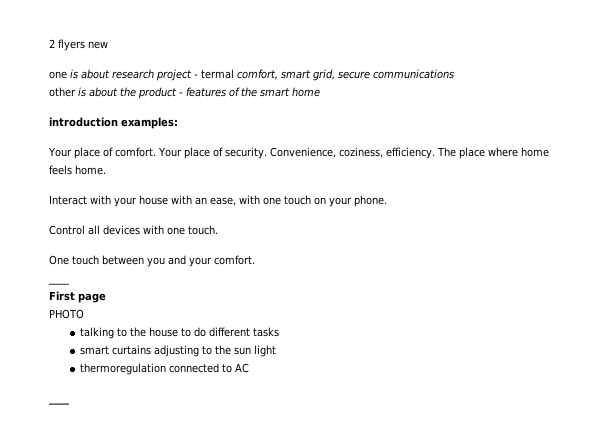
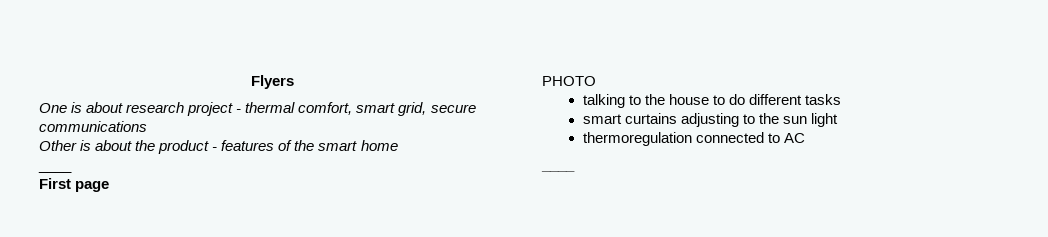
[49,39,108,51] [49,71,67,79] 2 flyers new // one -> [251,75,294,89] [39,103,67,113] Flyers // One
[201,69,234,79] termal -> [245,102,296,113] thermal
[49,87,76,97] other -> [39,140,77,151] Other
[49,117,178,129] [48,147,549,159] [49,165,106,175] [49,195,387,207] [49,225,218,235] [49,255,255,267] // introduction examples: // Your place of comfort. Your place of security. Convenience, coziness, efficiency. The place where home feels home. // Interact with your house with an ease, with one touch on your phone. // Control all devices with one touch. // One touch between you and your comfort. -> (398, 145) none

